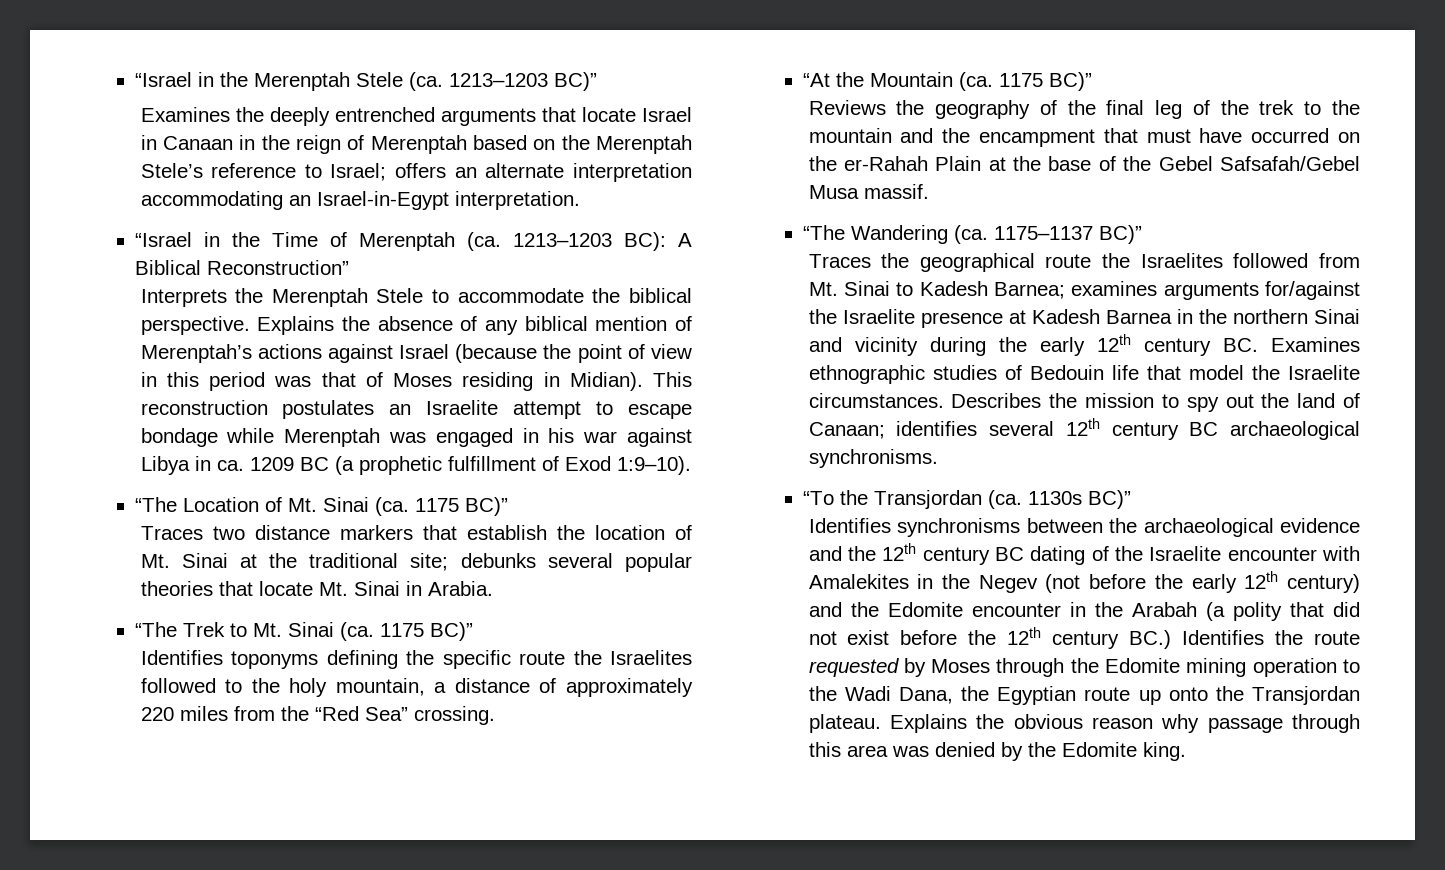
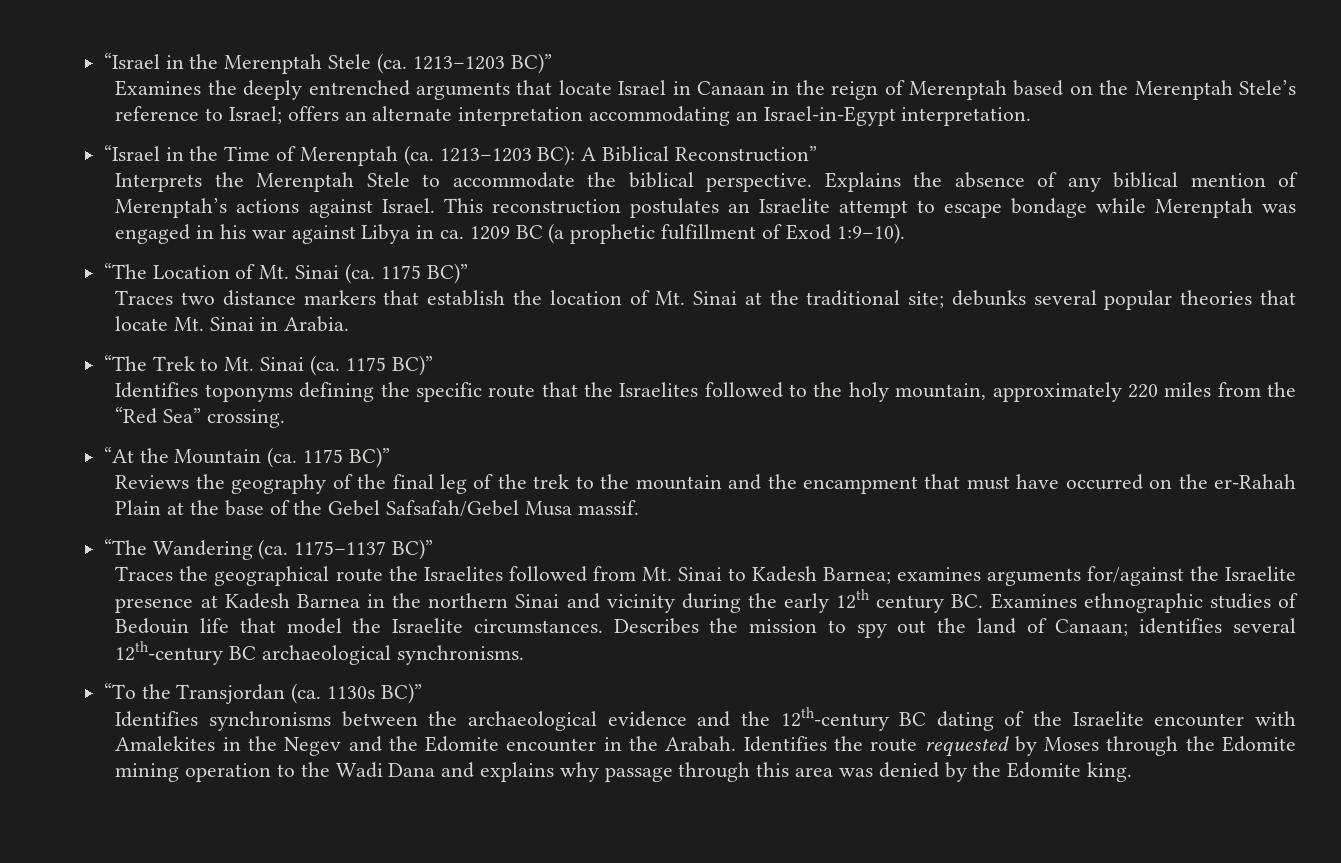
[399,344,692,363] [140,372,643,391] Israel (because the point of view in this period was that of Moses residing in Midian). -> [381,198,435,213] Israel.
(566, 658) none -> [541,382,578,397] that
[434,678,557,693] a distance of -> (987, 391) none
[1065,418,1179,440] 12th century -> [115,641,224,665] 12th-century
[882,543,990,565] 12th century -> [780,707,889,731] 12th-century
[1045,571,1360,593] (not before the early 12th century) -> (342, 746) none
[1131,602,1360,621] [808,627,1172,649] Arabah (a polity that did not exist before the 12th century BC.) -> [665,736,737,752] Arabah.
[898,686,1360,705] [808,714,1153,733] Dana, the Egyptian route up onto the Transjordan plateau. Explains the obvious reason -> [388,762,555,782] Dana and explains

